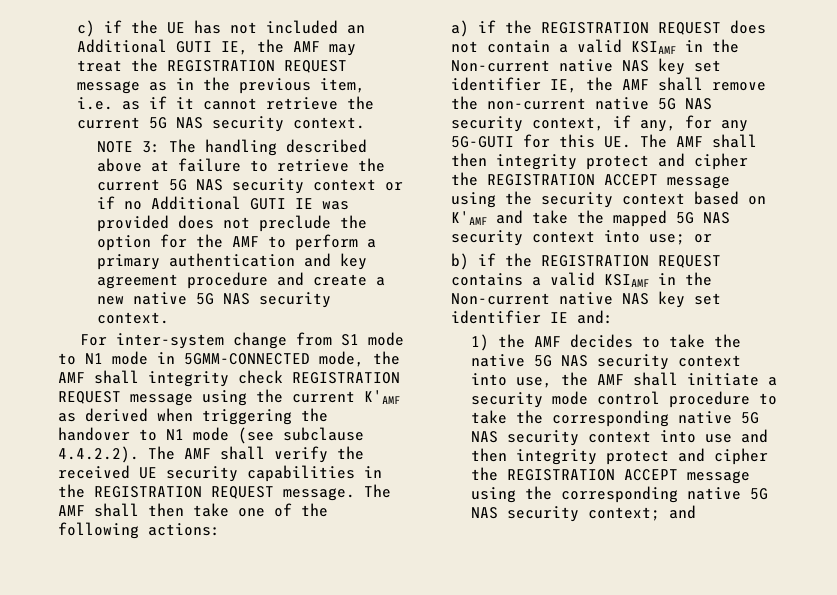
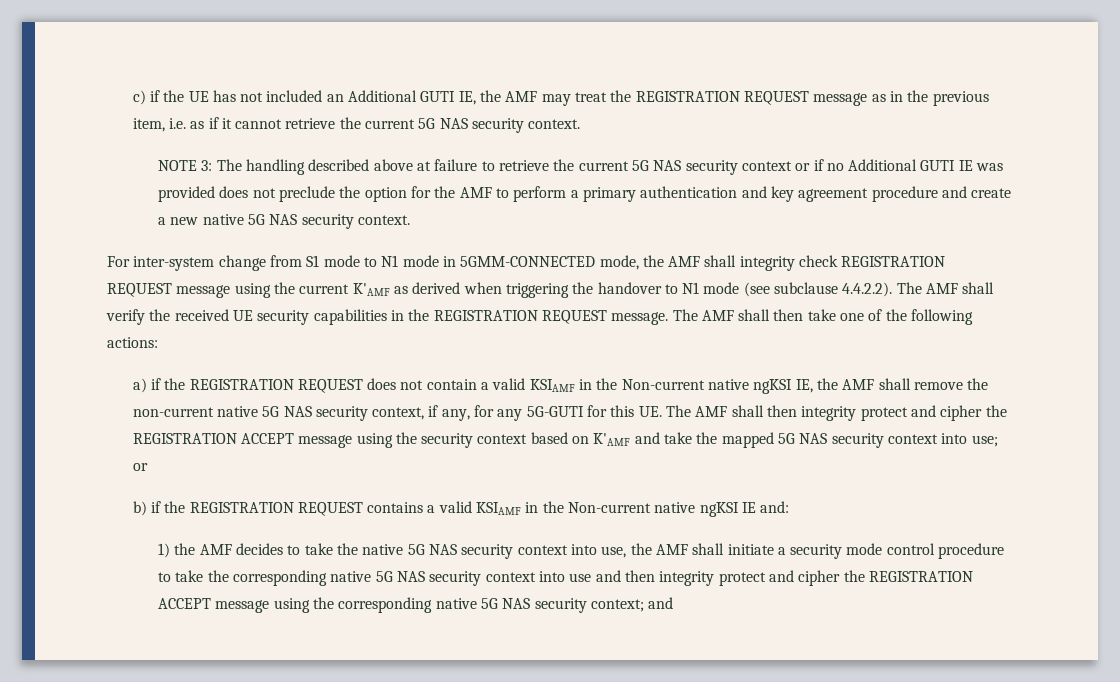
[622,58,722,75] [451,77,542,91] NAS key set identifier -> [753,379,793,394] ngKSI
[622,291,722,308] [451,310,542,324] NAS key set identifier -> [699,502,739,517] ngKSI

